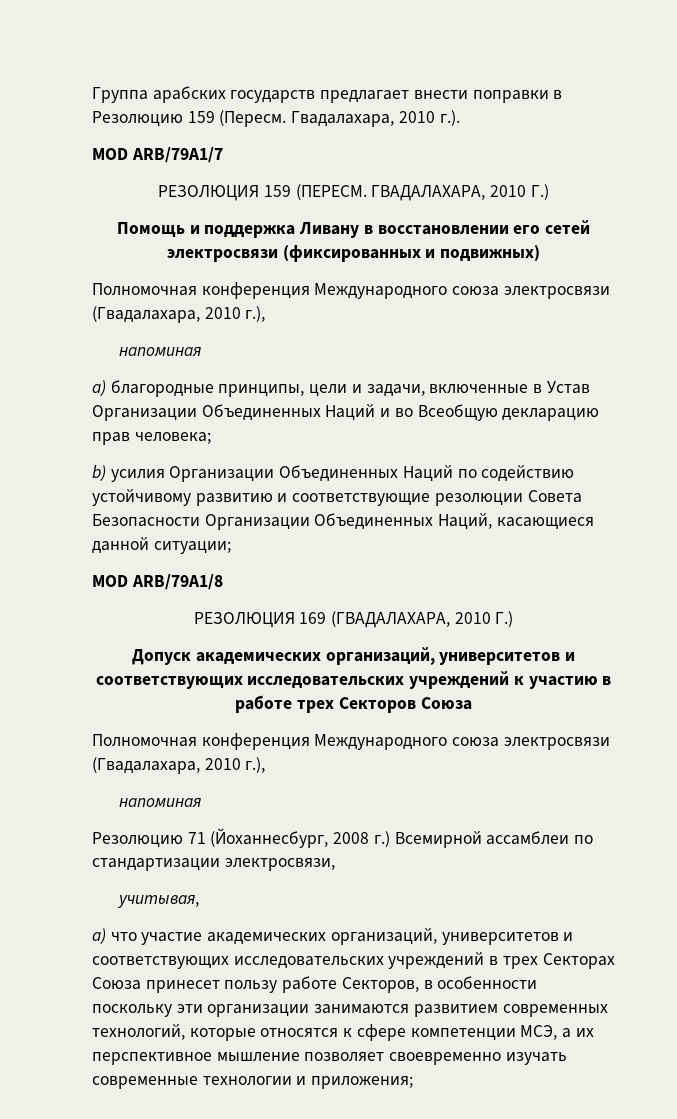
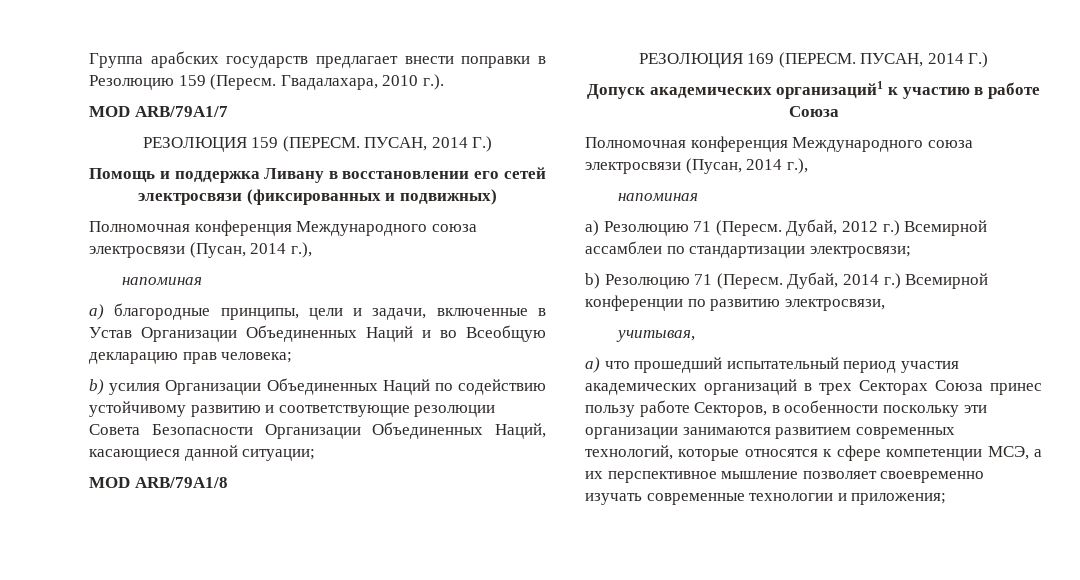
[371,185,527,201] ГВАДАЛАХАРА, 2010 -> [364,137,468,151] ПУСАН, 2014
[92,306,241,323] (Гвадалахара, 2010 -> [189,242,287,258] (Пусан, 2014
[331,611,491,628] (ГВАДАЛАХАРА, 2010 -> [778,52,964,68] (ПЕРЕСМ. ПУСАН, 2014
[325,647,575,665] [95,671,510,689] организаций, университетов и соответствующих исследовательских учреждений -> [776,81,884,99] организаций1
[297,697,416,713] трех Секторов -> (1040, 90) none
[92,757,266,774] [119,798,202,808] [92,828,370,848] (Гвадалахара, 2010 г.), // напоминая // Резолюцию 71 (Йоханнесбург, 2008 -> [685,158,808,174] [618,193,699,201] [585,219,878,236] (Пусан, 2014 г.), // напоминая // a) Резолюцию 71 (Пересм. Дубай, 2012
[224,858,335,871] [117,895,200,908] [92,928,574,945] [92,952,485,969] электросвязи, // учитывая, // а) что участие академических организаций, университетов и соответствующих исследовательских учреждений -> [809,246,911,258] [585,272,989,289] [585,295,885,311] [616,330,696,342] [585,357,959,373] [585,379,797,395] электросвязи; // b) Резолюцию 71 (Пересм. Дубай, 2014 г.) Всемирной конференции по развитию электросвязи, // учитывая, // а) что прошедший испытательный период участия академических организаций
[145,980,220,993] принесет -> [990,383,1042,395] принес

